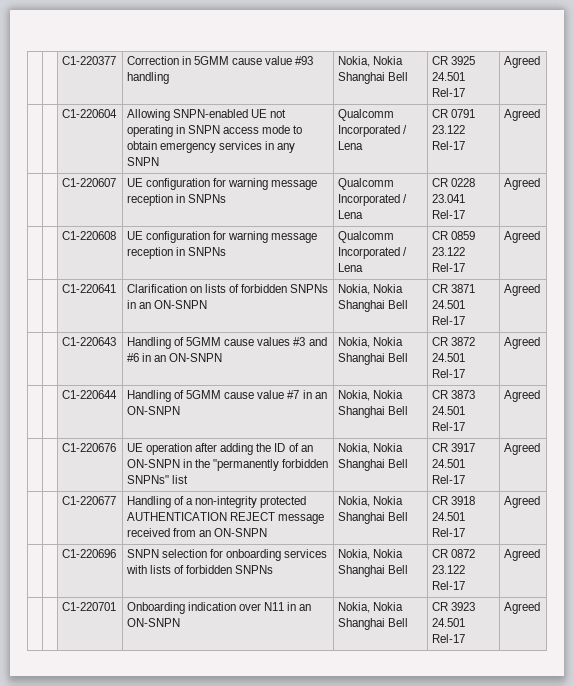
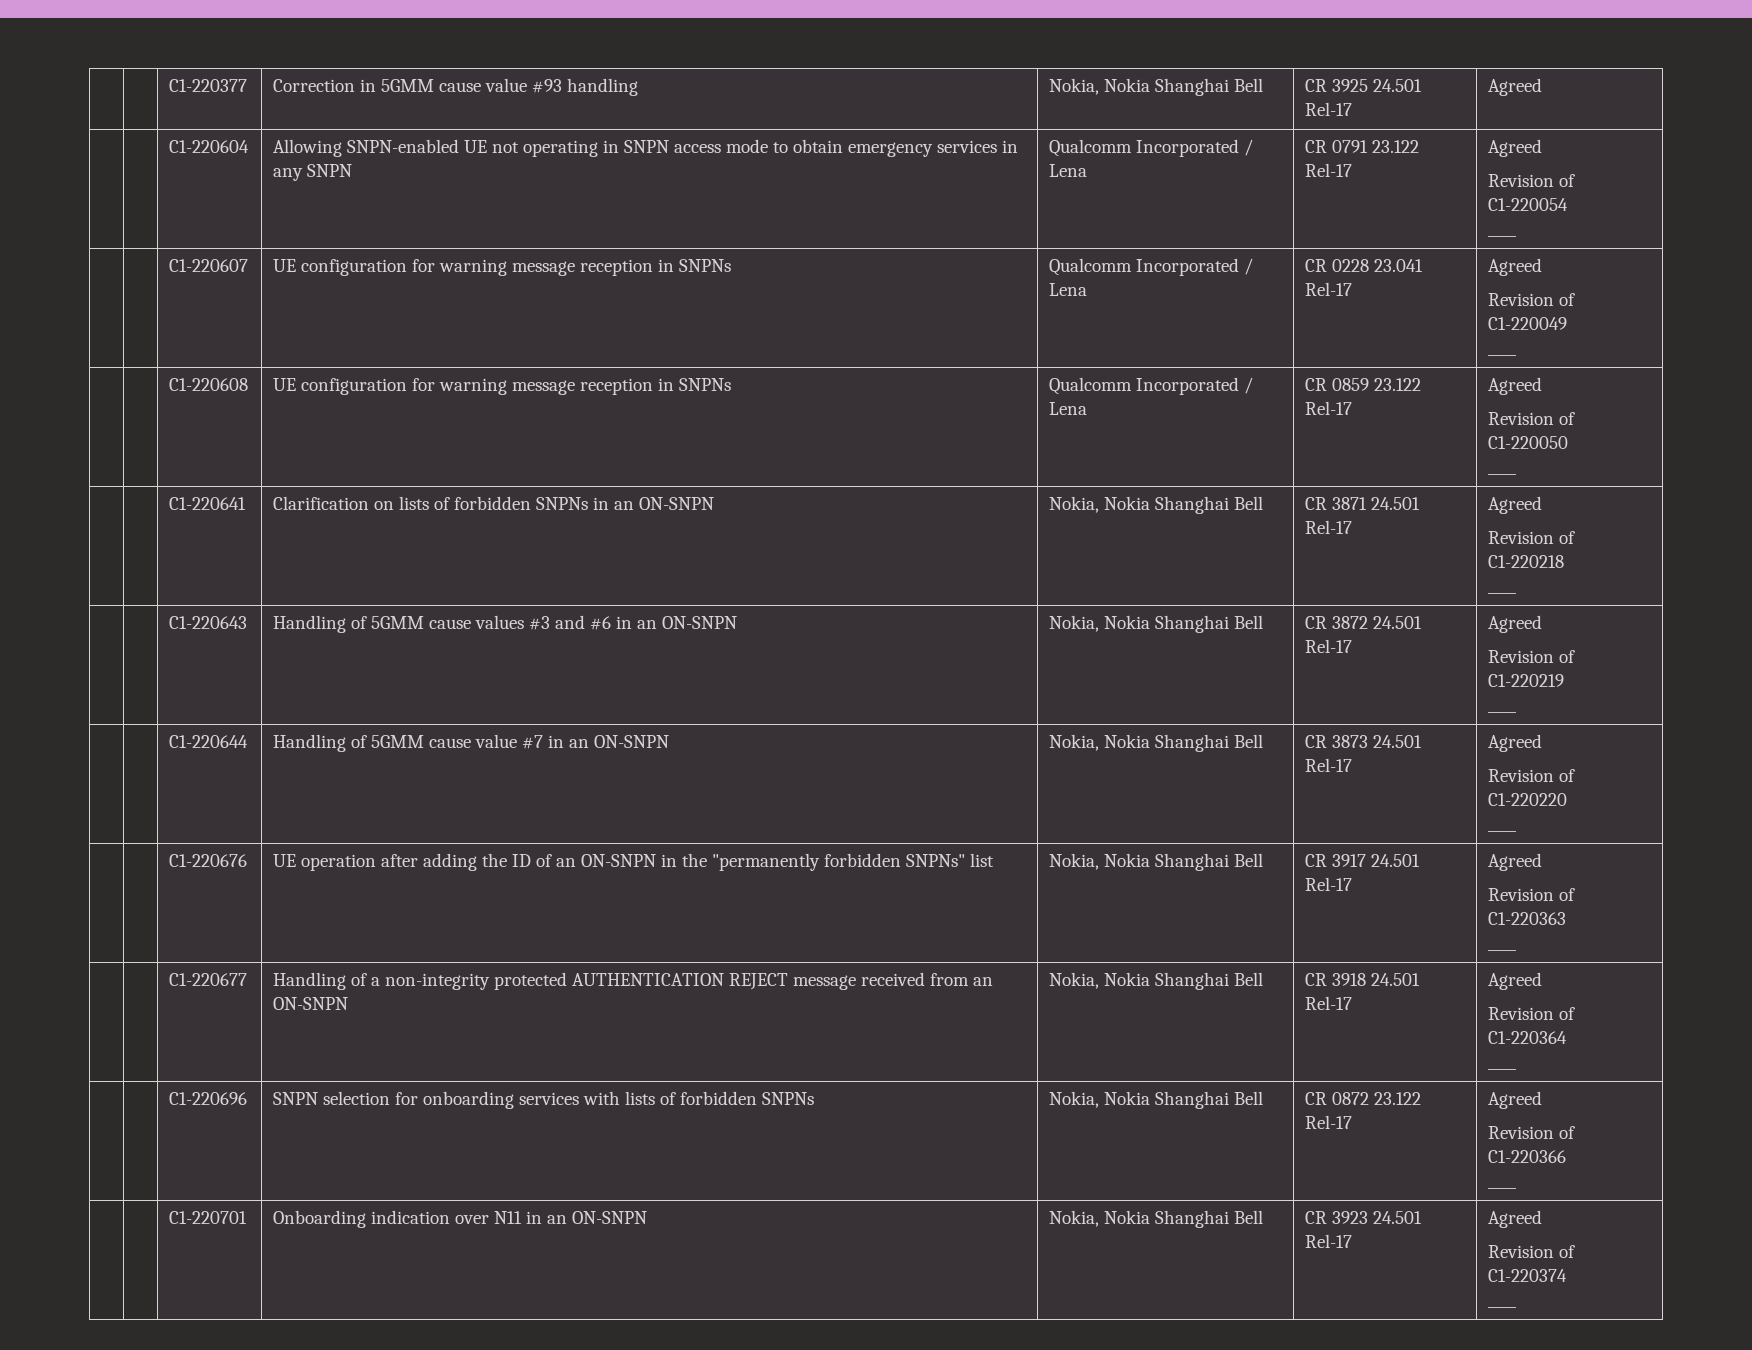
(540, 115) none -> [1487,174,1575,187] [1487,198,1568,211] [1487,235,1517,237] // Revision of C1-220054 // ____
(540, 184) none -> [1487,293,1575,306] [1487,317,1567,330] [1487,354,1517,356] // Revision of C1-220049 // ____
(540, 237) none -> [1487,412,1575,425] [1487,436,1568,449] [1487,473,1517,475] // Revision of C1-220050 // ____
(540, 290) none -> [1487,531,1575,544] [1487,555,1564,568] [1487,592,1517,594] // Revision of C1-220218 // ____
(540, 343) none -> [1487,650,1575,663] [1487,674,1564,687] [1487,711,1517,713] // Revision of C1-220219 // ____
(540, 396) none -> [1487,769,1575,782] [1487,793,1567,806] [1487,830,1517,832] // Revision of C1-220220 // ____
(540, 449) none -> [1487,888,1575,901] [1487,912,1566,925] [1487,949,1517,951] // Revision of C1-220363 // ____
(540, 502) none -> [1487,1007,1575,1020] [1487,1031,1567,1044] [1487,1068,1517,1070] // Revision of C1-220364 // ____
(540, 555) none -> [1487,1126,1575,1139] [1487,1150,1566,1163] [1487,1187,1517,1189] // Revision of C1-220366 // ____
(540, 608) none -> [1487,1245,1575,1258] [1487,1269,1567,1282] [1487,1306,1517,1308] // Revision of C1-220374 // ____

